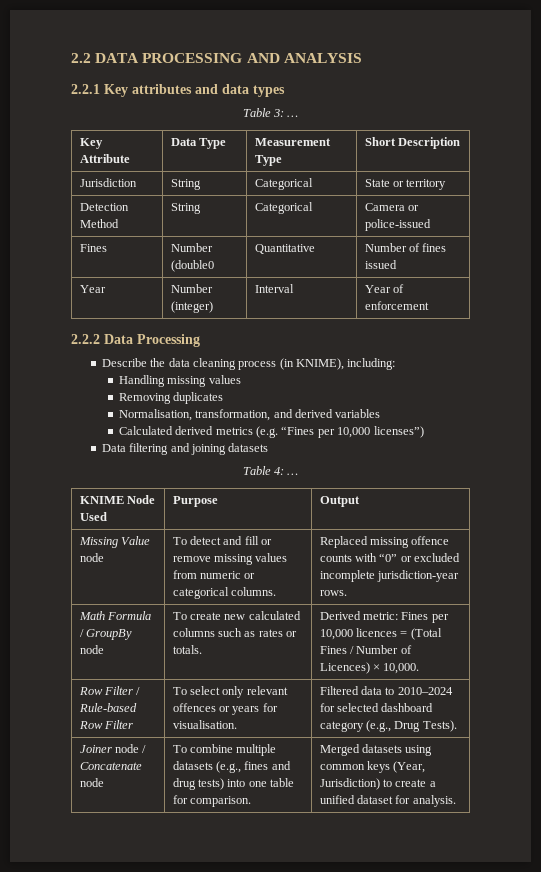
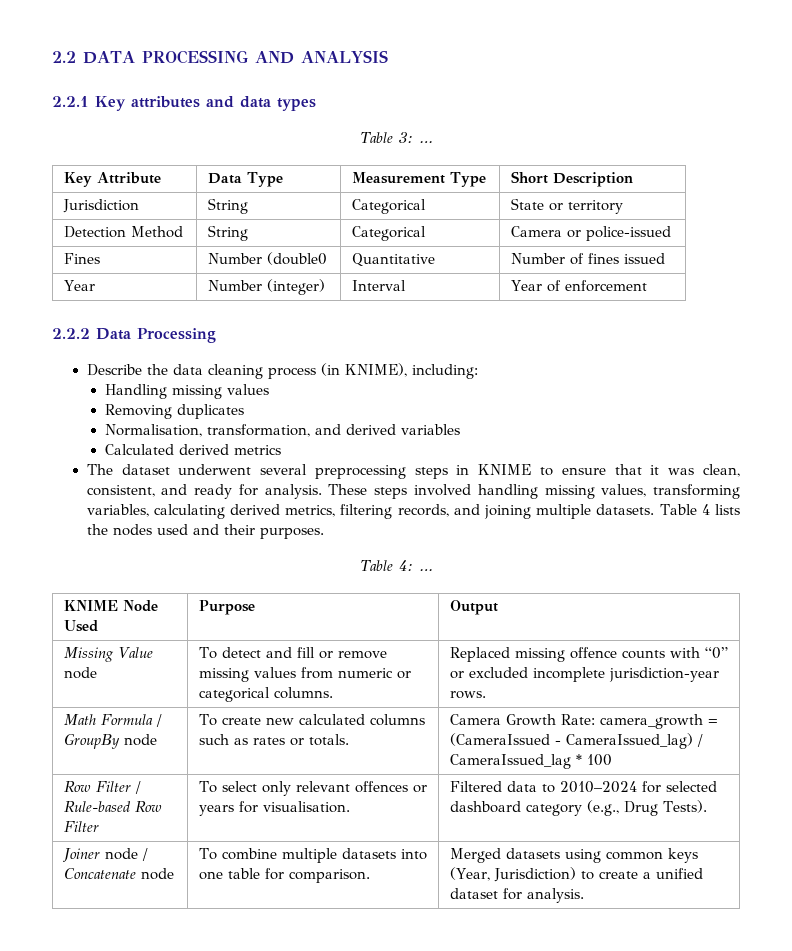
[256,426,424,438] [101,443,269,455] (e.g. “Fines per 10,000 licenses”) // Data filtering and joining datasets -> [86,464,741,479] [86,484,740,499] [86,504,741,519] [86,524,324,539] // The dataset underwent several preprocessing steps in KNIME to ensure that it was clean, consistent, and ready for analysis. These steps involved handling missing values, transforming variables, calculating derived metrics, filtering records, and joining multiple datasets. Table 4 lists the nodes used and their purposes.
[319,611,449,623] [319,628,442,640] [319,645,412,654] [319,662,420,674] Derived metric: Fines per 10,000 licences = (Total Fines / Number of Licences) × 10,000. -> [449,714,718,729] [449,733,703,749] [449,754,612,769] Camera Growth Rate: camera_growth = (CameraIssued - CameraIssued_lag) / CameraIssued_lag * 100
[216,761,291,773] [172,778,225,790] (e.g., fines and drug tests) -> (396, 853) none

